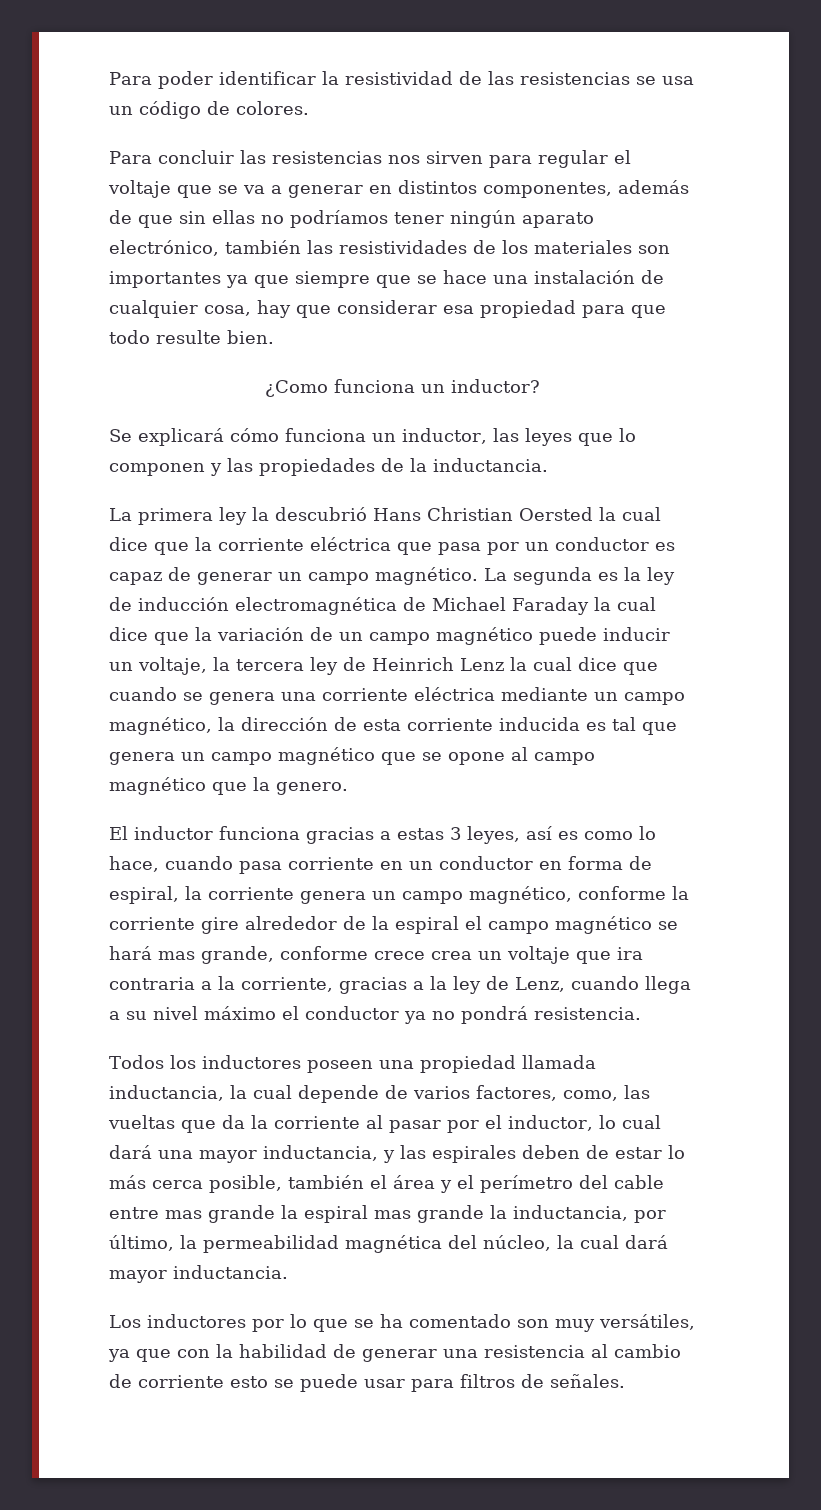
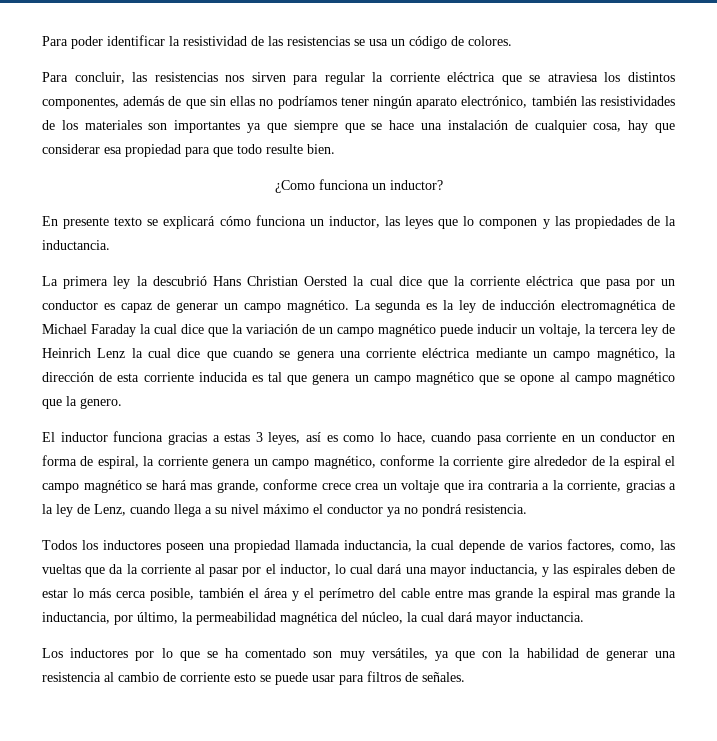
[157,150,234,164] concluir -> [74,72,125,84] concluir,
[613,150,631,164] [108,180,392,198] el voltaje que se va a generar en -> [372,72,621,85] la corriente eléctrica que se atraviesa los
[109,429,132,442] Se -> [42,216,159,229] En presente texto se

